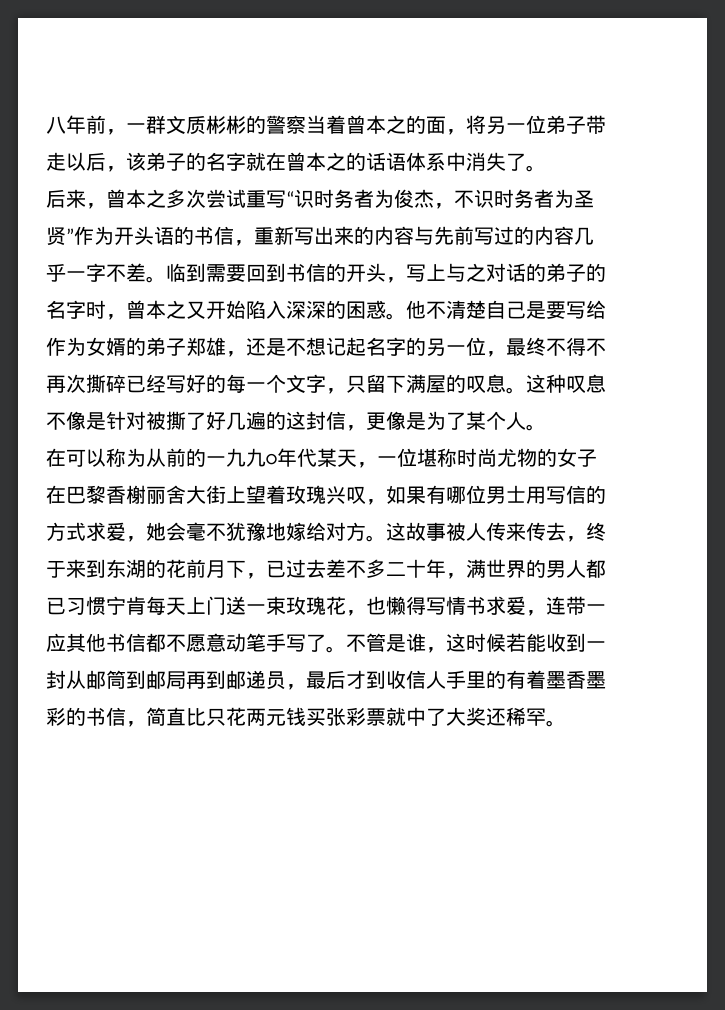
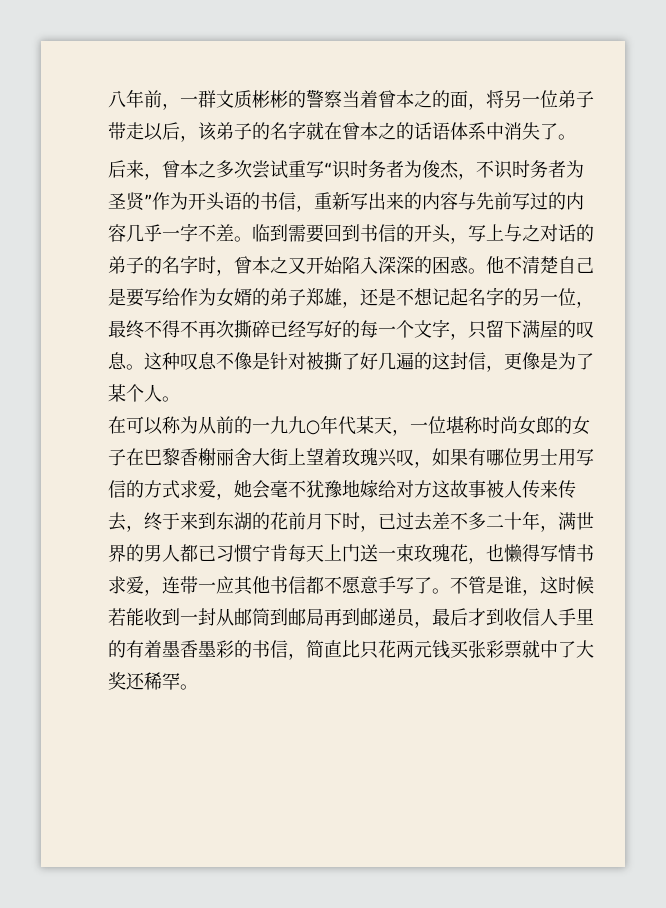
[497,448,537,467] 尤物 -> [518,416,554,435] 女郎
[366,535,386,542] 。 -> (432, 489) none
(246, 569) none -> [342,512,360,530] 时
[226,633,266,652] 动笔 -> (379, 585) none

